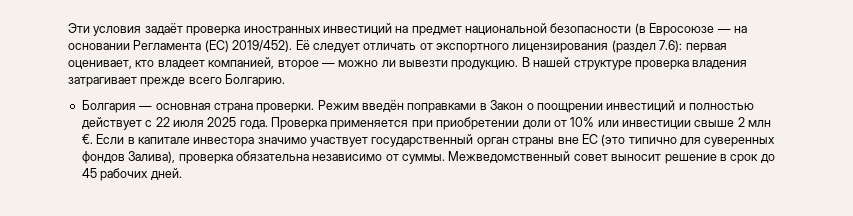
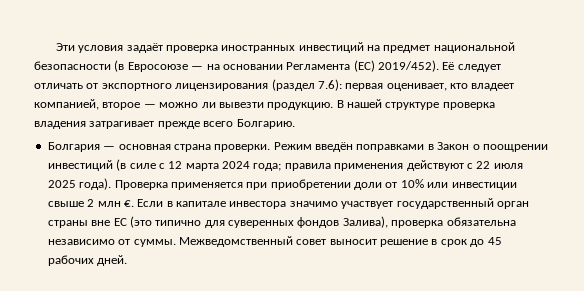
[678,103,754,110] [81,117,142,130] и полностью действует -> [116,159,464,171] (в силе с 12 марта 2024 года; правила применения действуют
[239,120,268,129] года. -> [79,178,112,190] года).

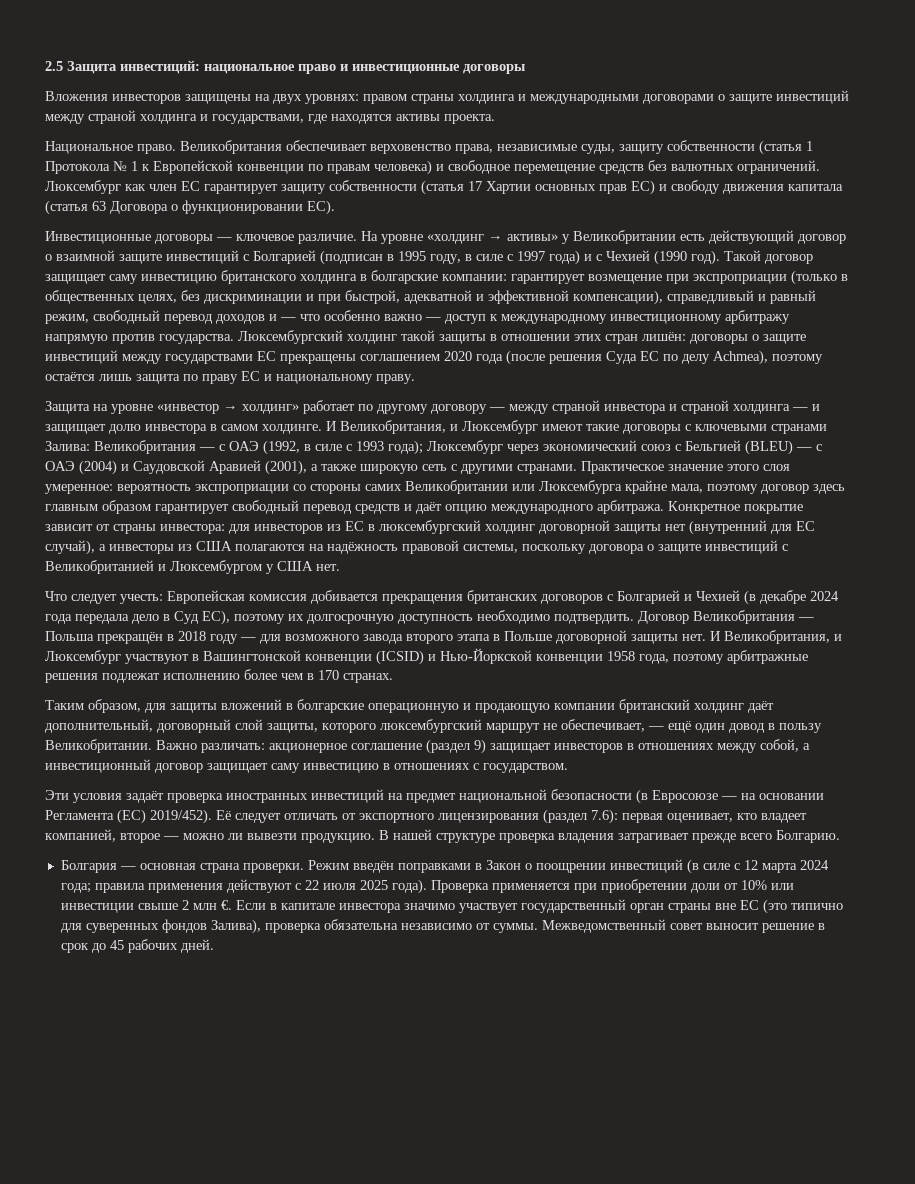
(55, 47) none -> [45,60,525,74] [45,90,849,104] [45,110,495,124] [45,140,813,155] [45,160,820,175] [45,180,843,195] [45,200,335,215] [45,230,846,244] [45,250,813,265] [45,270,848,285] [45,290,816,305] [45,310,790,324] [45,330,806,344] [45,350,823,365] [45,371,415,384] [45,400,820,414] [45,420,827,434] [45,440,822,455] [45,460,790,475] [45,480,845,494] [45,500,803,514] [45,520,815,535] [45,540,788,555] [45,560,340,574] [45,590,839,605] [45,610,814,625] [45,630,842,644] [45,648,808,665] [45,669,393,683] [45,699,774,713] [45,719,822,733] [45,739,810,754] [45,759,568,773] 2.5 Защита инвестиций: национальное право и инвестиционные договоры // Вложения инвесторов защищены на двух уровнях: правом страны холдинга и международными договорами о защите инвестиций между страной холдинга и государствами, где находятся активы проекта. // Национальное право. Великобритания обеспечивает верховенство права, независимые суды, защиту собственности (статья 1 Протокола № 1 к Европейской конвенции по правам человека) и свободное перемещение средств без валютных ограничений. Люксембург как член ЕС гарантирует защиту собственности (статья 17 Хартии основных прав ЕС) и свободу движения капитала (статья 63 Договора о функционировании ЕС). // Инвестиционные договоры — ключевое различие. На уровне «холдинг → активы» у Великобритании есть действующий договор о взаимной защите инвестиций с Болгарией (подписан в 1995 году, в силе с 1997 года) и с Чехией (1990 год). Такой договор защищает саму инвестицию британского холдинга в болгарские компании: гарантирует возмещение при экспроприации (только в общественных целях, без дискриминации и при быстрой, адекватной и эффективной компенсации), справедливый и равный режим, свободный перевод доходов и — что особенно важно — доступ к международному инвестиционному арбитражу напрямую против государства. Люксембургский холдинг такой защиты в отношении этих стран лишён: договоры о защите инвестиций между государствами ЕС прекращены соглашением 2020 года (после решения Суда ЕС по делу Achmea), поэтому остаётся лишь защита по праву ЕС и национальному праву. // Защита на уровне «инвестор → холдинг» работает по другому договору — между страной инвестора и страной холдинга — и защищает долю инвестора в самом холдинге. И Великобритания, и Люксембург имеют такие договоры с ключевыми странами Залива: Великобритания — с ОАЭ (1992, в силе с 1993 года); Люксембург через экономический союз с Бельгией (BLEU) — с ОАЭ (2004) и Саудовской Аравией (2001), а также широкую сеть с другими странами. Практическое значение этого слоя умеренное: вероятность экспроприации со стороны самих Великобритании или Люксембурга крайне мала, поэтому договор здесь главным образом гарантирует свободный перевод средств и даёт опцию международного арбитража. Конкретное покрытие зависит от страны инвестора: для инвесторов из ЕС в люксембургский холдинг договорной защиты нет (внутренний для ЕС случай), а инвесторы из США полагаются на надёжность правовой системы, поскольку договора о защите инвестиций с Великобританией и Люксембургом у США нет. // Что следует учесть: Европейская комиссия добивается прекращения британских договоров с Болгарией и Чехией (в декабре 2024 года передала дело в Суд ЕС), поэтому их долгосрочную доступность необходимо подтвердить. Договор Великобритания — Польша прекращён в 2018 году — для возможного завода второго этапа в Польше договорной защиты нет. И Великобритания, и Люксембург участвуют в Вашингтонской конвенции (ICSID) и Нью-Йоркской конвенции 1958 года, поэтому арбитражные решения подлежат исполнению более чем в 170 странах. // Таким образом, для защиты вложений в болгарские операционную и продающую компании британский холдинг даёт дополнительный, договорный слой защиты, которого люксембургский маршрут не обеспечивает, — ещё один довод в пользу Великобритании. Важно различать: акционерное соглашение (раздел 9) защищает инвесторов в отношениях между собой, а инвестиционный договор защищает саму инвестицию в отношениях с государством. //

